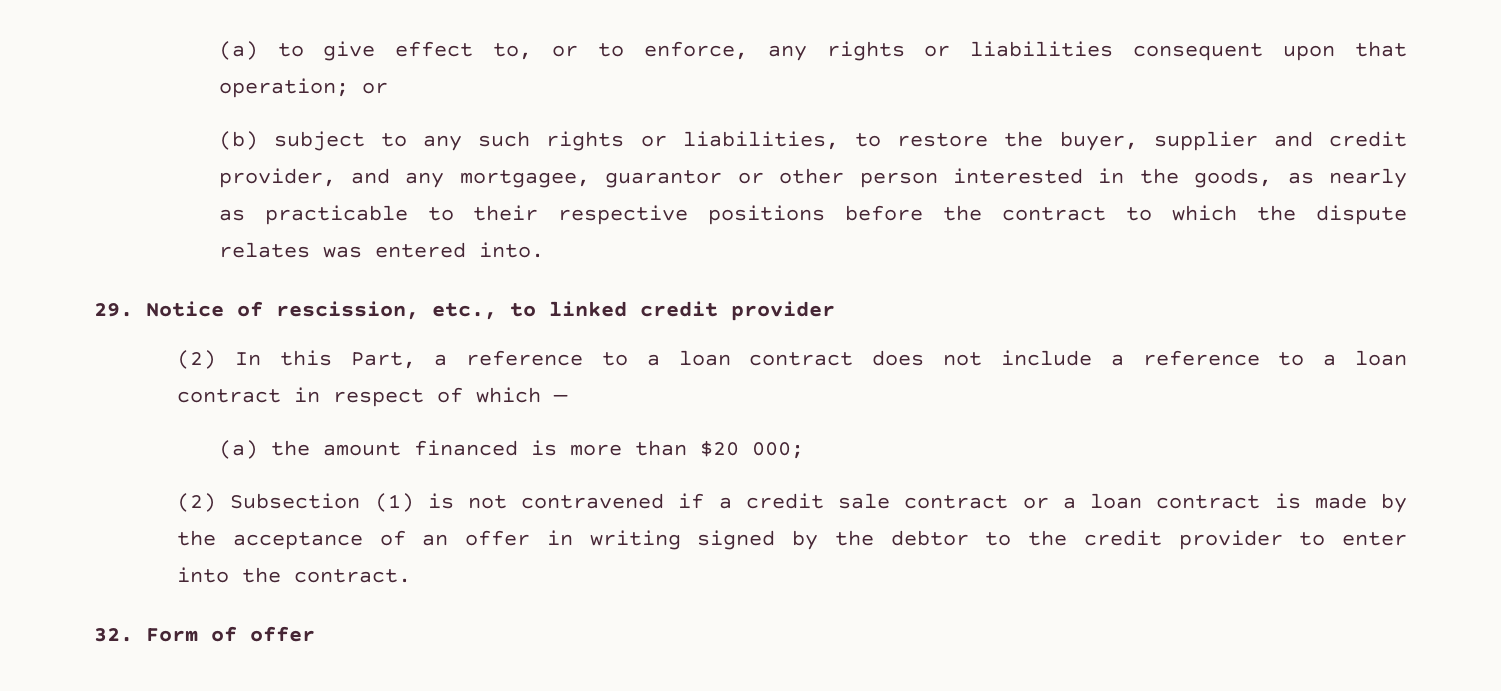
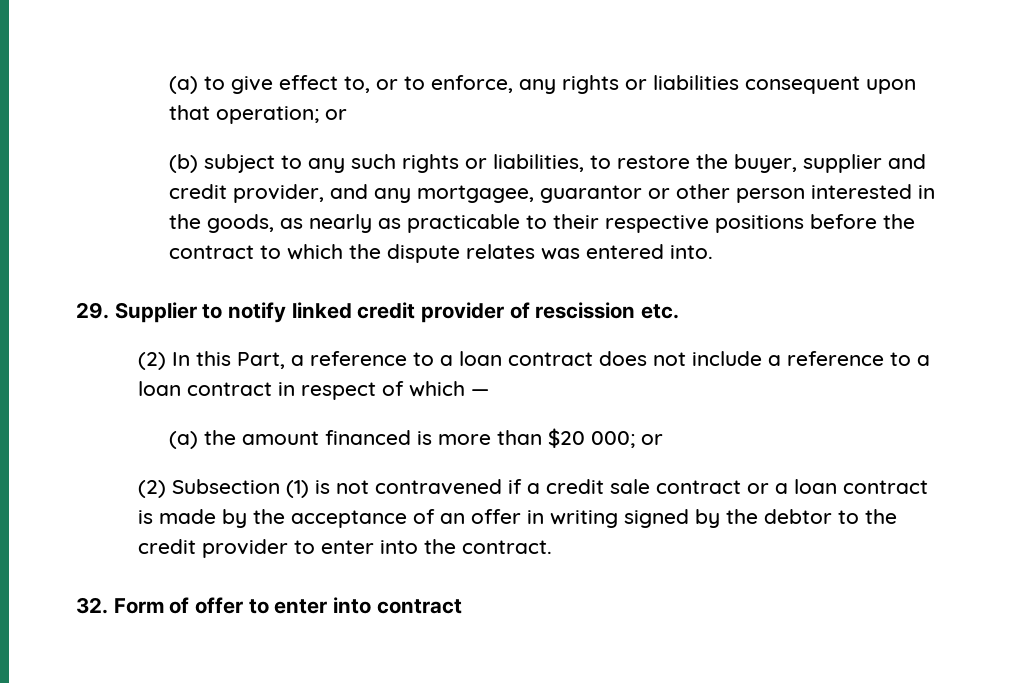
[146,301,536,320] Notice of rescission, etc., to -> [114,302,287,323] Supplier to notify
(835, 311) none -> [509,302,680,319] of rescission etc.
(804, 450) none -> [640,434,663,445] or
(315, 634) none -> [248,597,462,614] to enter into contract

